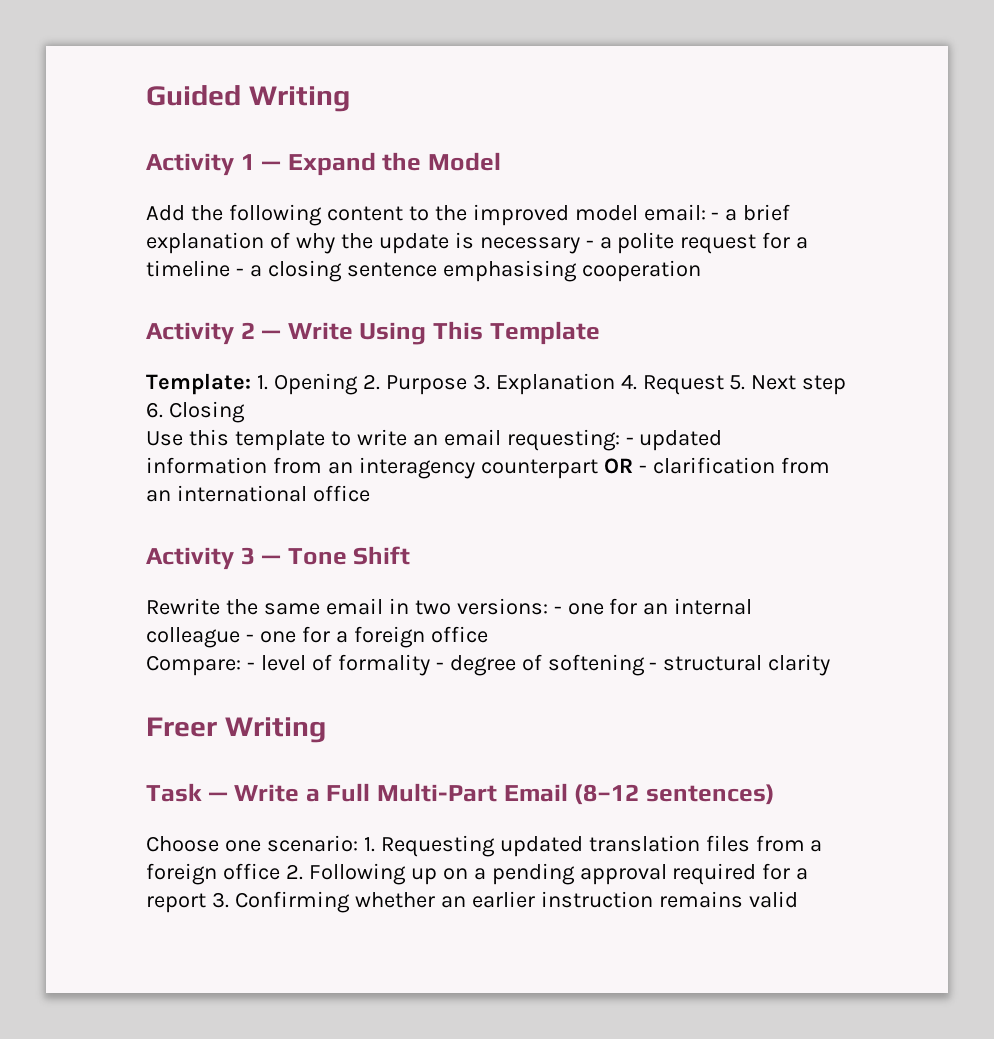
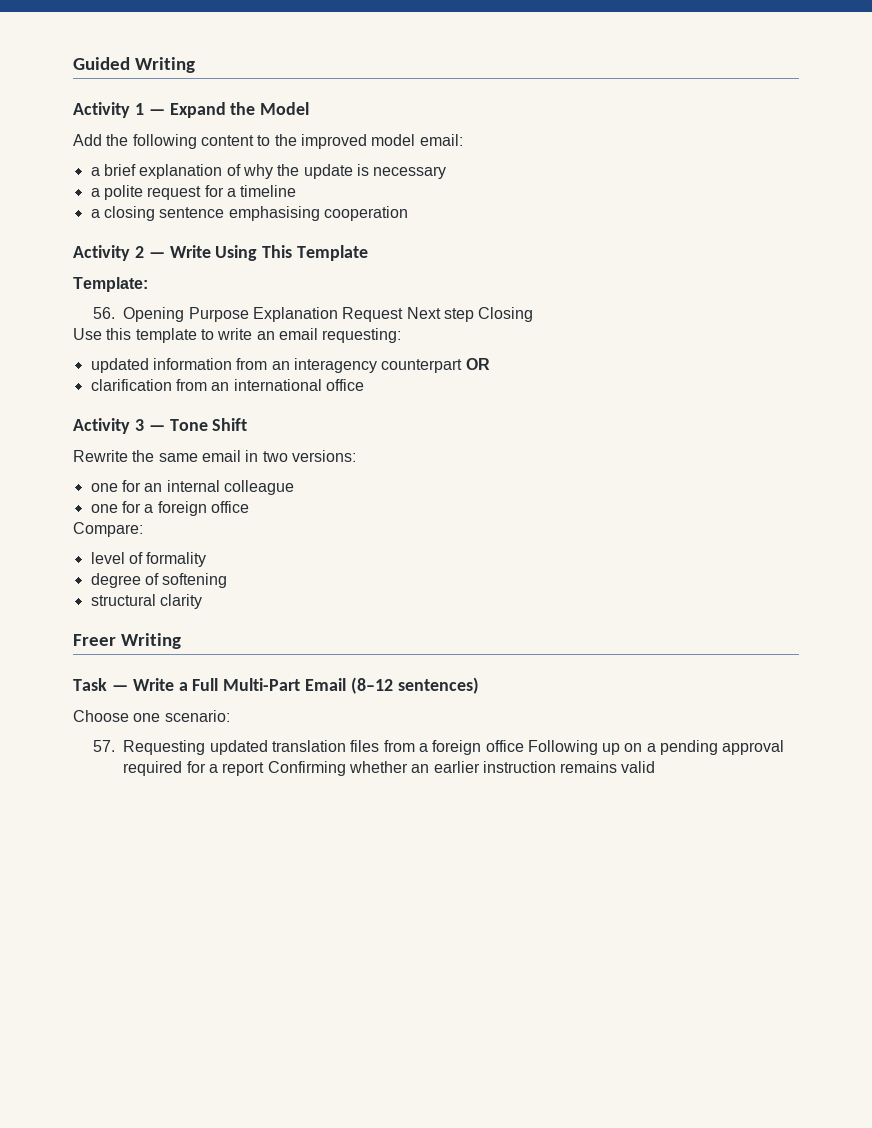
[711,212,720,220] - -> (463, 140) //
[585,240,594,248] - -> (447, 172) //
[235,268,244,276] - -> (297, 191) //
[256,373,746,395] 1. Opening 2. Purpose 3. Explanation 4. Request 5. -> [93,307,404,322] // 56. Opening Purpose Explanation Request
[146,402,163,418] 6. -> (474, 315) none
[625,437,634,445] - -> (402, 335) //
[638,465,647,473] - -> (490, 364) //
[553,606,562,614] - -> (356, 456) //
[245,634,254,642] - -> (294, 487) //
[246,662,255,670] - -> (143, 529) //
[435,662,444,670] - -> (207, 559) //
[649,662,658,670] - -> (228, 580) //
[363,837,375,852] 1. -> [93,740,116,752] // 57.
[285,864,303,880] 2. -> (524, 746) none
[211,892,229,908] 3. -> (265, 769) none

